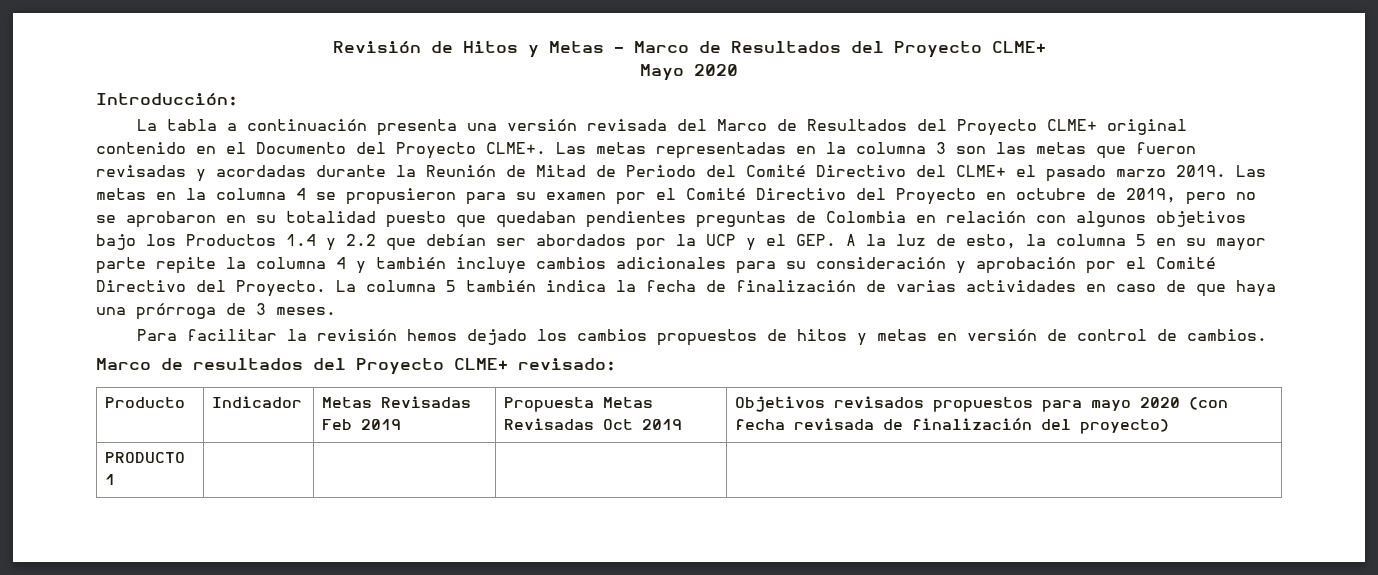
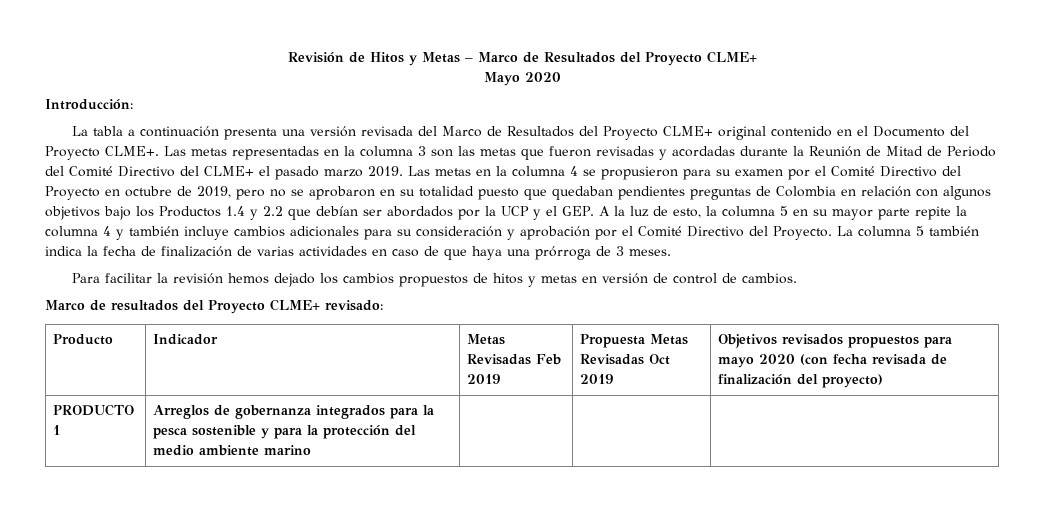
(116, 479) none -> [152,405,434,419] [152,425,416,439] [152,445,311,456] Arreglos de gobernanza integrados para la pesca sostenible y para la protección del medio ambiente marino

